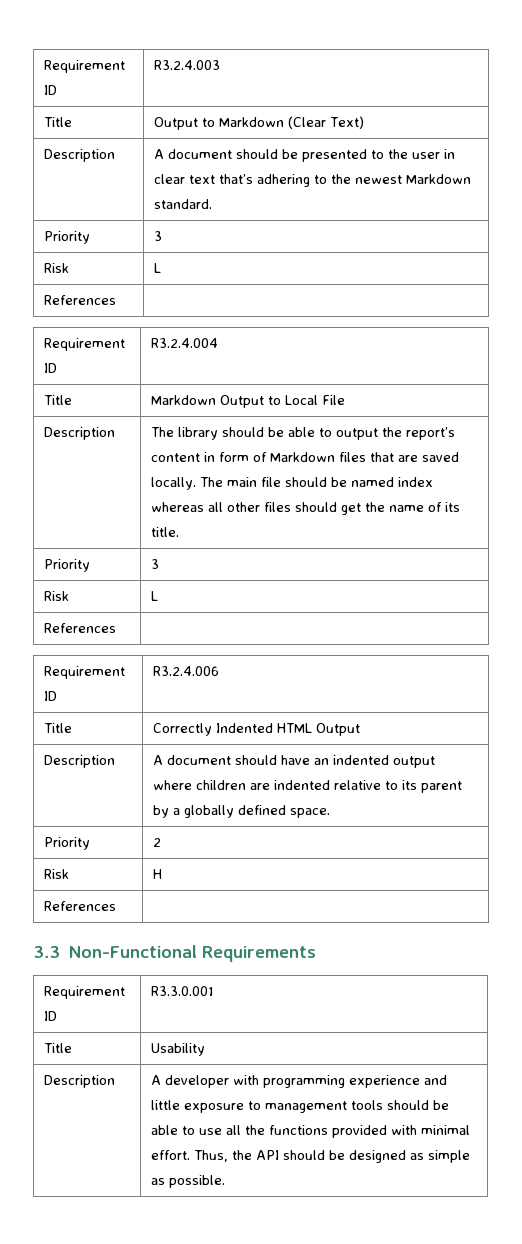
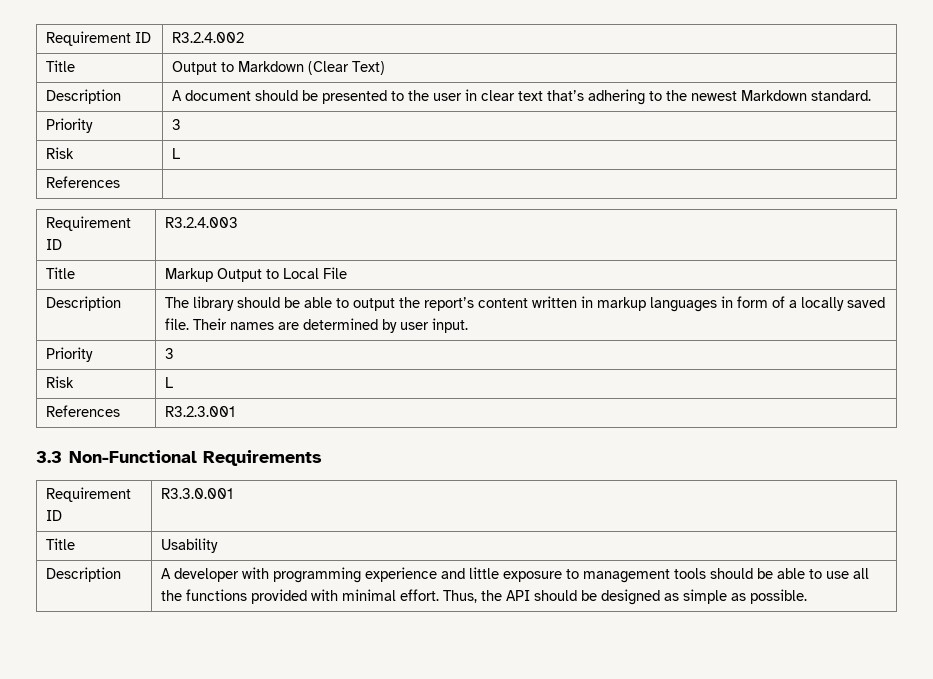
[44,60,126,73] [44,85,58,95] [154,60,221,70] Requirement ID | R3.2.4.003 -> [45,31,151,46] [171,32,244,43] Requirement ID | R3.2.4.002
[151,338,219,348] [44,395,73,405] [151,395,217,405] R3.2.4.004 // Title | Markdown -> [164,217,238,228] [45,267,75,279] [164,268,213,282] R3.2.4.003 // Title | Markup
[204,452,460,462] [151,477,434,490] [151,502,461,515] [151,527,180,537] [44,559,91,572] [151,559,160,569] [44,591,70,601] [151,591,159,601] [44,623,117,633] [44,666,126,679] [44,691,58,701] [153,666,220,676] [44,723,73,733] [153,723,361,736] [44,755,116,768] [153,755,436,768] [153,780,463,793] [153,805,331,818] [44,837,91,850] [153,838,162,847] [44,869,70,879] [153,869,163,879] [44,901,117,911] in form of Markdown files that are saved locally. The main file should be named index whereas all other files should get the name of its title. // Priority | 3 // Risk | L // References | // Requirement ID | R3.2.4.006 // Title | Correctly Indented HTML Output // Description | A document should have an indented output where children are indented relative to its parent by a globally defined space. // Priority | 2 // Risk | H // References | -> [531,296,885,312] [164,318,468,333] [45,347,93,362] [164,348,174,359] [45,376,74,388] [164,377,173,388] [45,405,120,417] [164,406,235,417] written in markup languages in form of a locally saved file. Their names are determined by user input. // Priority | 3 // Risk | L // References | R3.2.3.001

